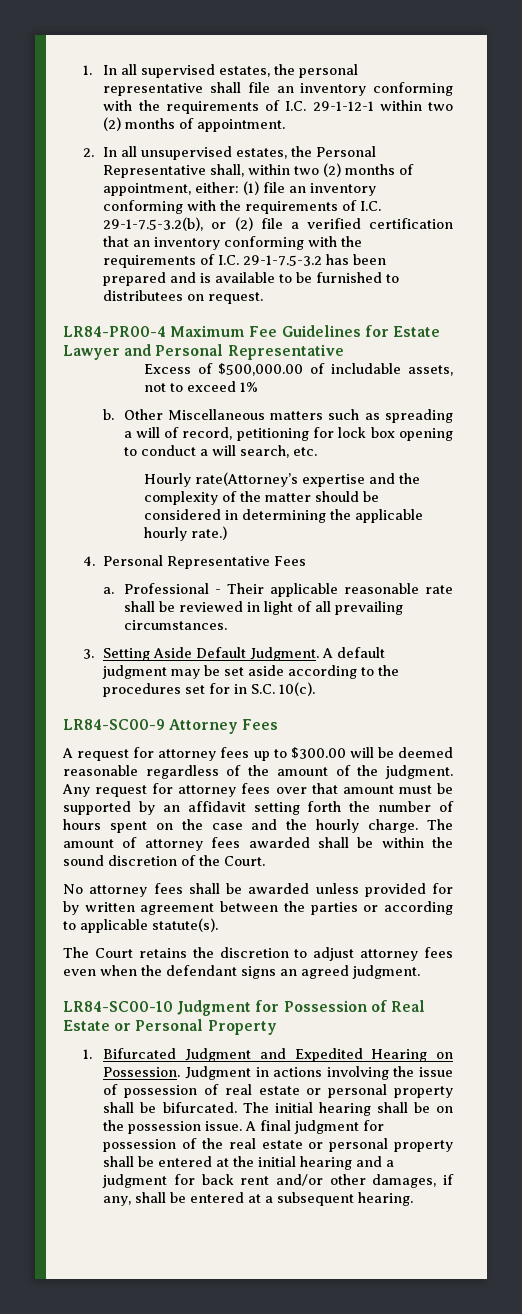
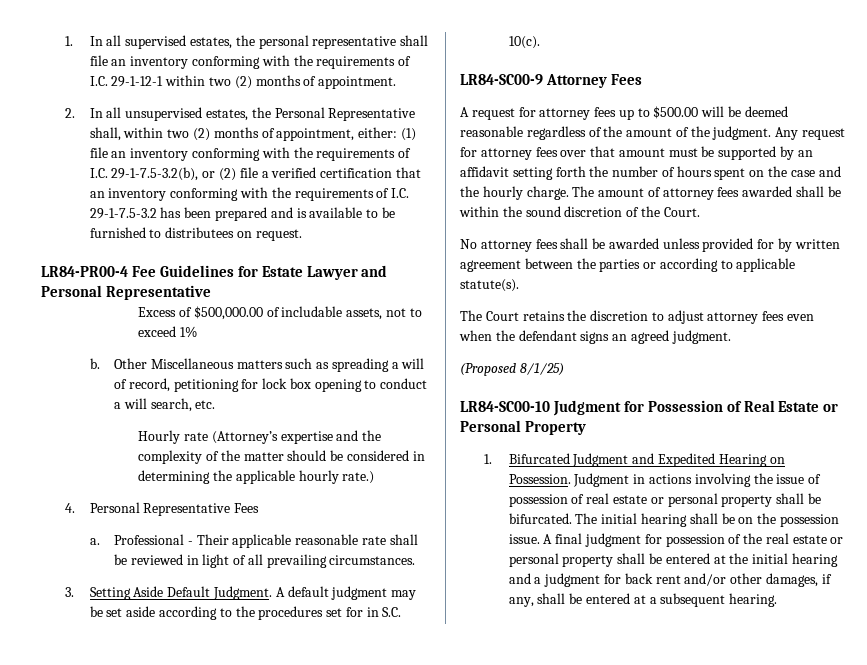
[170,325,246,337] Maximum -> (128, 271) none
[194,472,298,487] rate(Attorney’s -> [184,431,278,444] rate (Attorney’s
[290,747,346,759] $300.00 -> [653,106,699,119] $500.00
(420, 972) none -> [460,363,564,376] // (Proposed 8/1/25)

